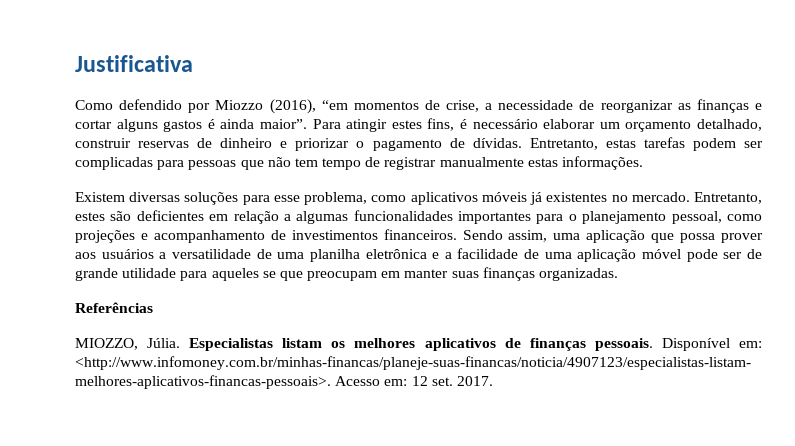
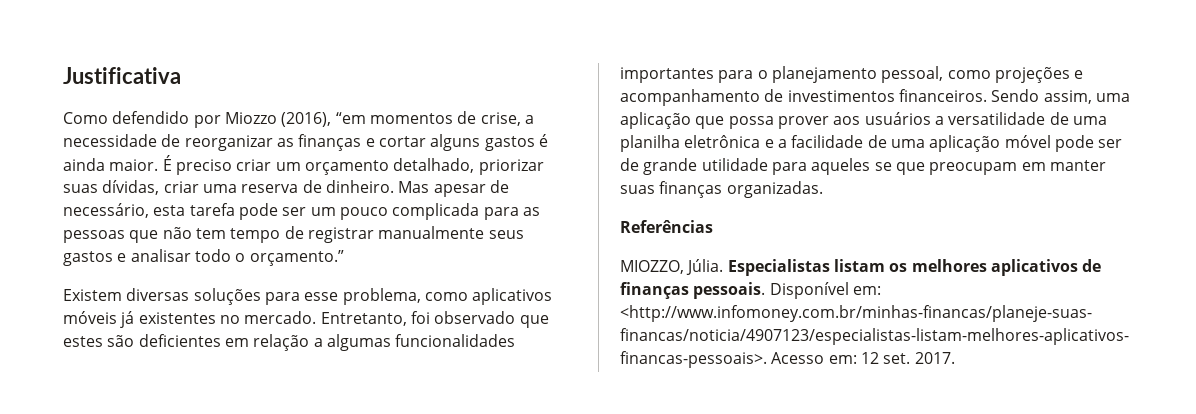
[260,118,763,132] [75,137,763,151] [75,157,185,170] maior”. Para atingir estes fins, é necessário elaborar um orçamento detalhado, construir reservas de dinheiro e priorizar o pagamento de dívidas. Entretanto, estas tarefas podem ser complicadas para -> [109,155,544,175] [63,180,509,197] [63,203,540,220] maior. É preciso criar um orçamento detalhado, priorizar suas dívidas, criar uma reserva de dinheiro. Mas apesar de necessário, esta tarefa pode ser um pouco complicada para as
[527,156,644,170] estas informações. -> [488,230,524,239] [63,249,344,266] seus gastos e analisar todo o orçamento.”
(763, 198) none -> [410,311,549,328] foi observado que

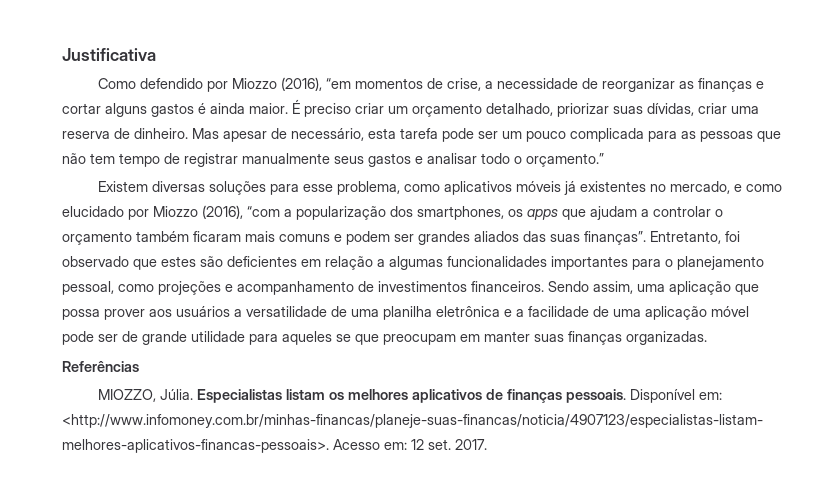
[244,311,317,324] mercado. -> [670,181,783,194] [62,205,723,220] [62,231,646,245] mercado, e como elucidado por Miozzo (2016), “com a popularização dos smartphones, os apps que ajudam a controlar o orçamento também ficaram mais comuns e podem ser grandes aliados das suas finanças”.

